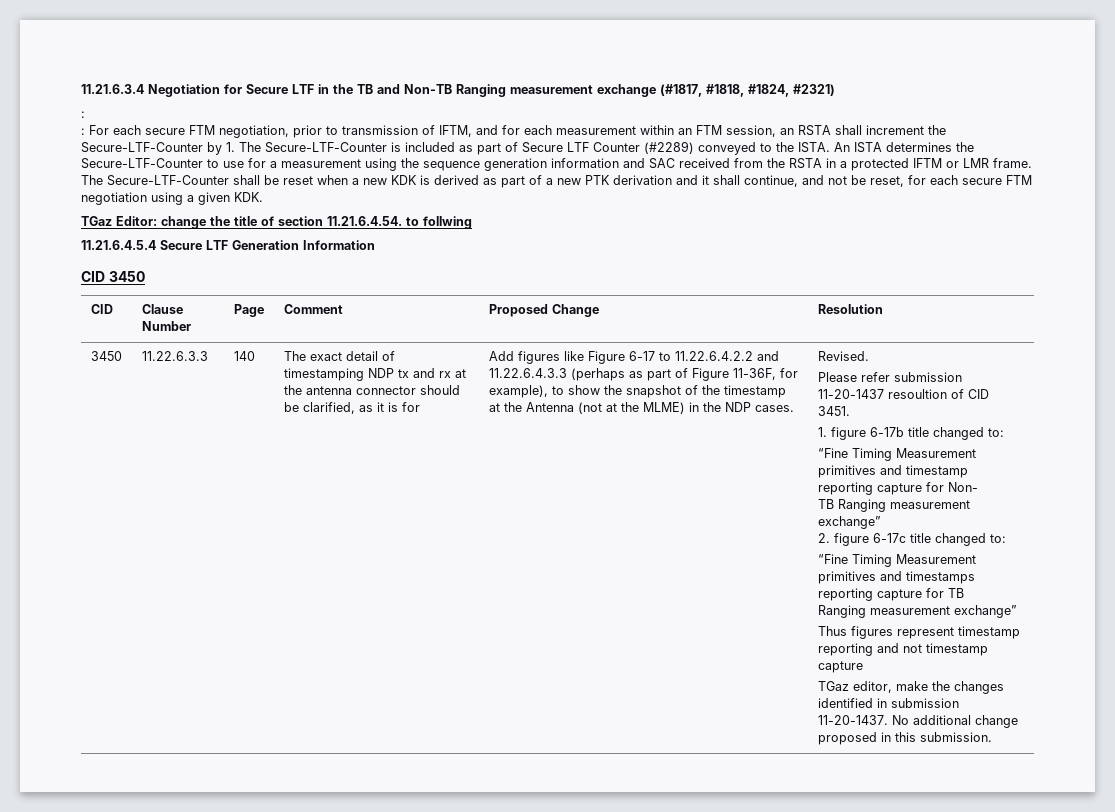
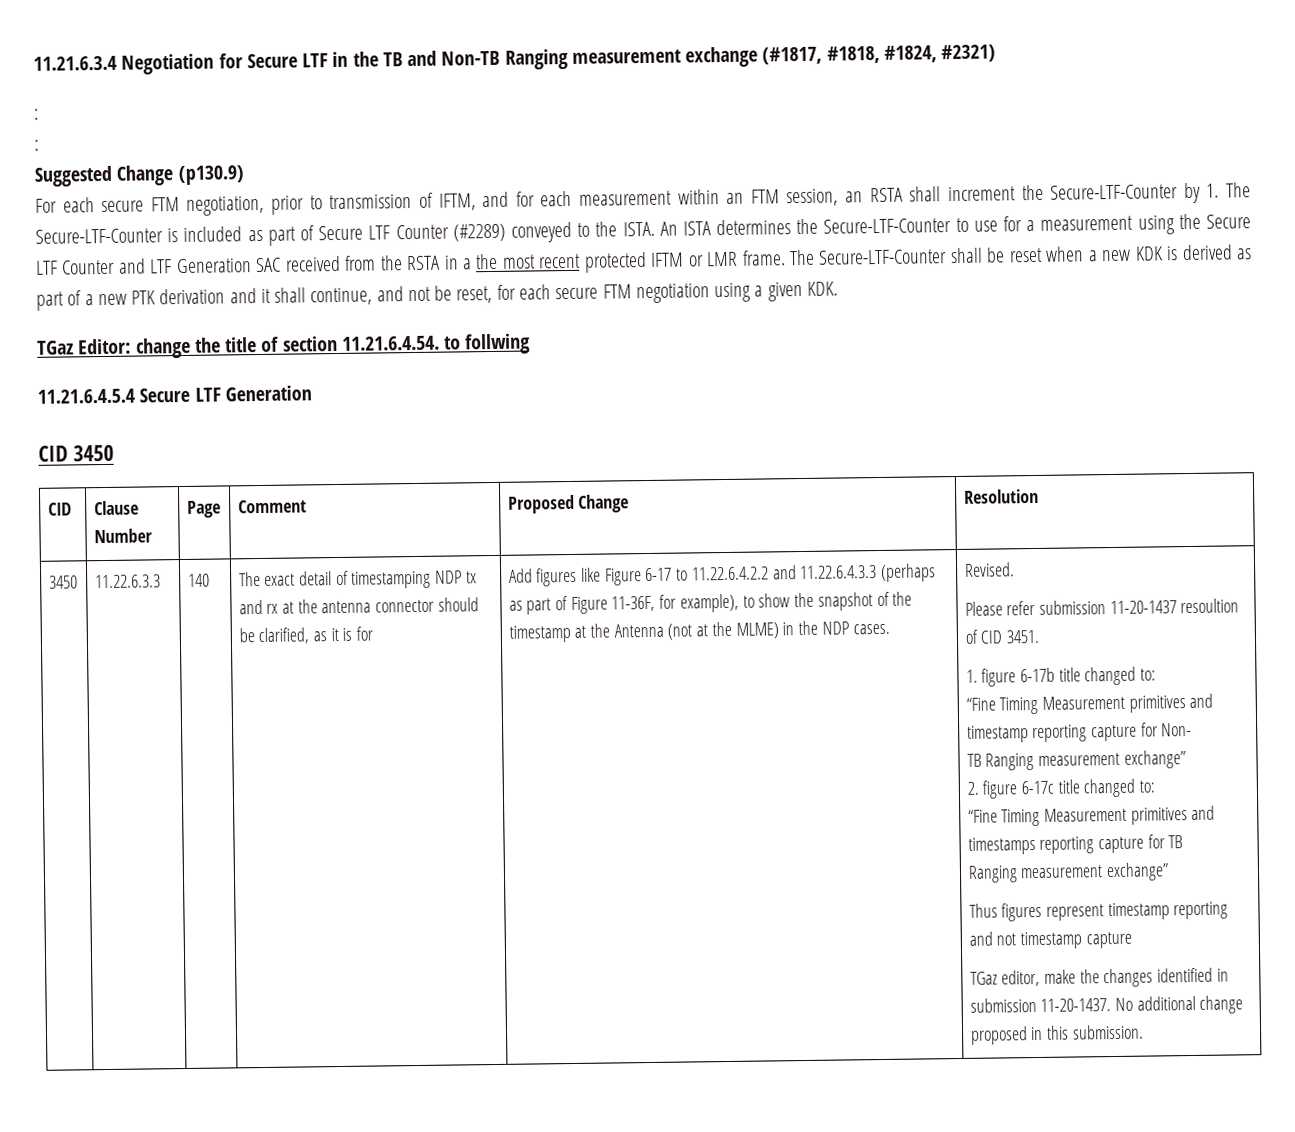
(85, 131) none -> [34,165,245,187] // Suggested Change (p130.9) //
[423,158,645,171] sequence generation information and -> [1205,214,1251,229] [36,258,252,275] Secure LTF Counter and LTF Generation
(847, 164) none -> [475,253,582,270] the most recent
[303,240,375,250] Information -> (312, 393) none

